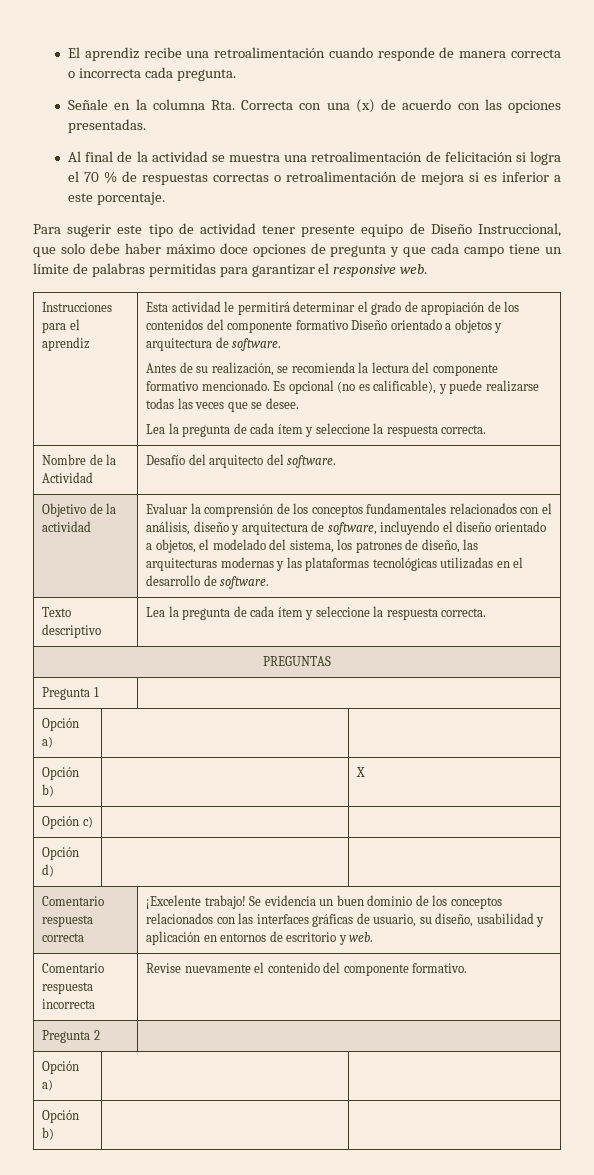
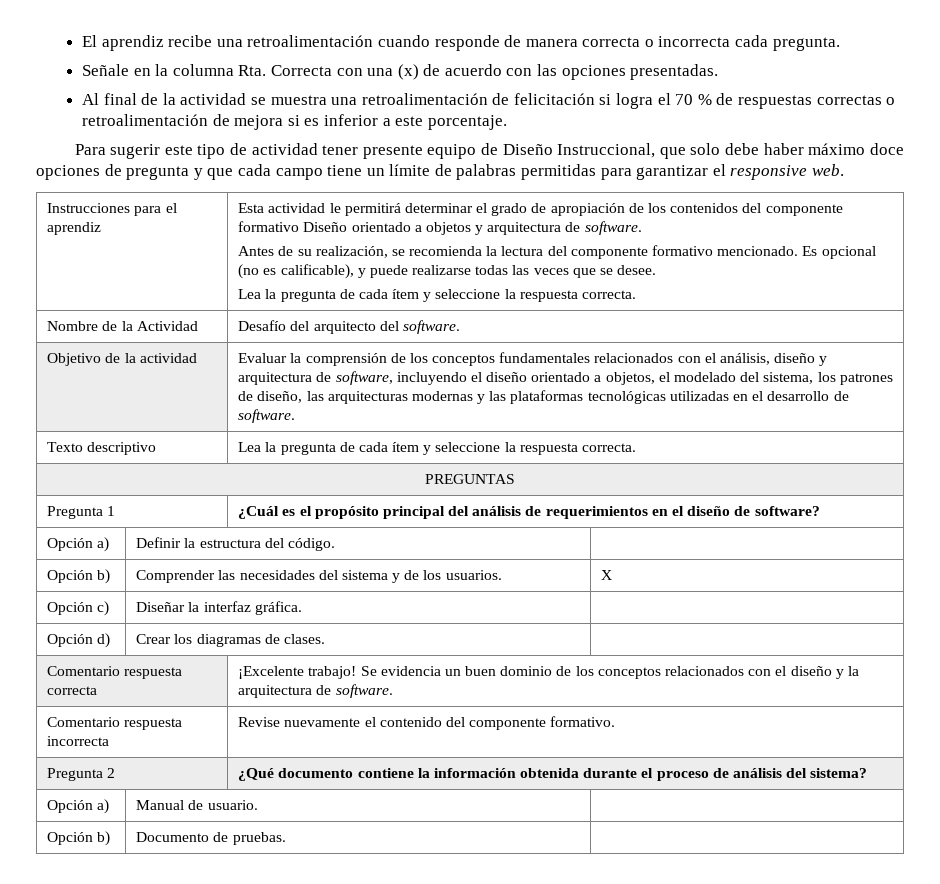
[42,718,80,731] [42,736,54,748] [42,767,80,780] [42,784,55,797] [356,767,366,777] [42,816,93,829] [42,847,80,860] [42,864,55,877] // Opción a) | | // Opción b) | | X // Opción c) | | // Opción d) | -> [238,506,820,519] [47,537,110,552] [136,537,335,551] [47,569,111,584] [136,570,502,583] [601,570,613,580] [47,601,110,616] [136,601,302,615] [47,633,111,648] [136,634,325,647] ¿Cuál es el propósito principal del análisis de requerimientos en el diseño de software? // Opción a) | Definir la estructura del código. | // Opción b) | Comprender las necesidades del sistema y de los usuarios. | X // Opción c) | Diseñar la interfaz gráfica. | // Opción d) | Crear los diagramas de clases.
[238,913,545,927] [146,931,374,945] las interfaces gráficas de usuario, su diseño, usabilidad y aplicación en entornos de escritorio y web. -> [775,666,859,679] [238,684,393,698] el diseño y la arquitectura de software.
[42,1061,80,1074] [42,1079,54,1091] [42,1110,80,1123] [42,1127,55,1140] // Opción a) | | // Opción b) | -> [238,768,868,781] [47,799,110,814] [136,800,258,810] [47,831,111,846] [136,832,286,845] ¿Qué documento contiene la información obtenida durante el proceso de análisis del sistema? // Opción a) | Manual de usuario. | // Opción b) | Documento de pruebas.

